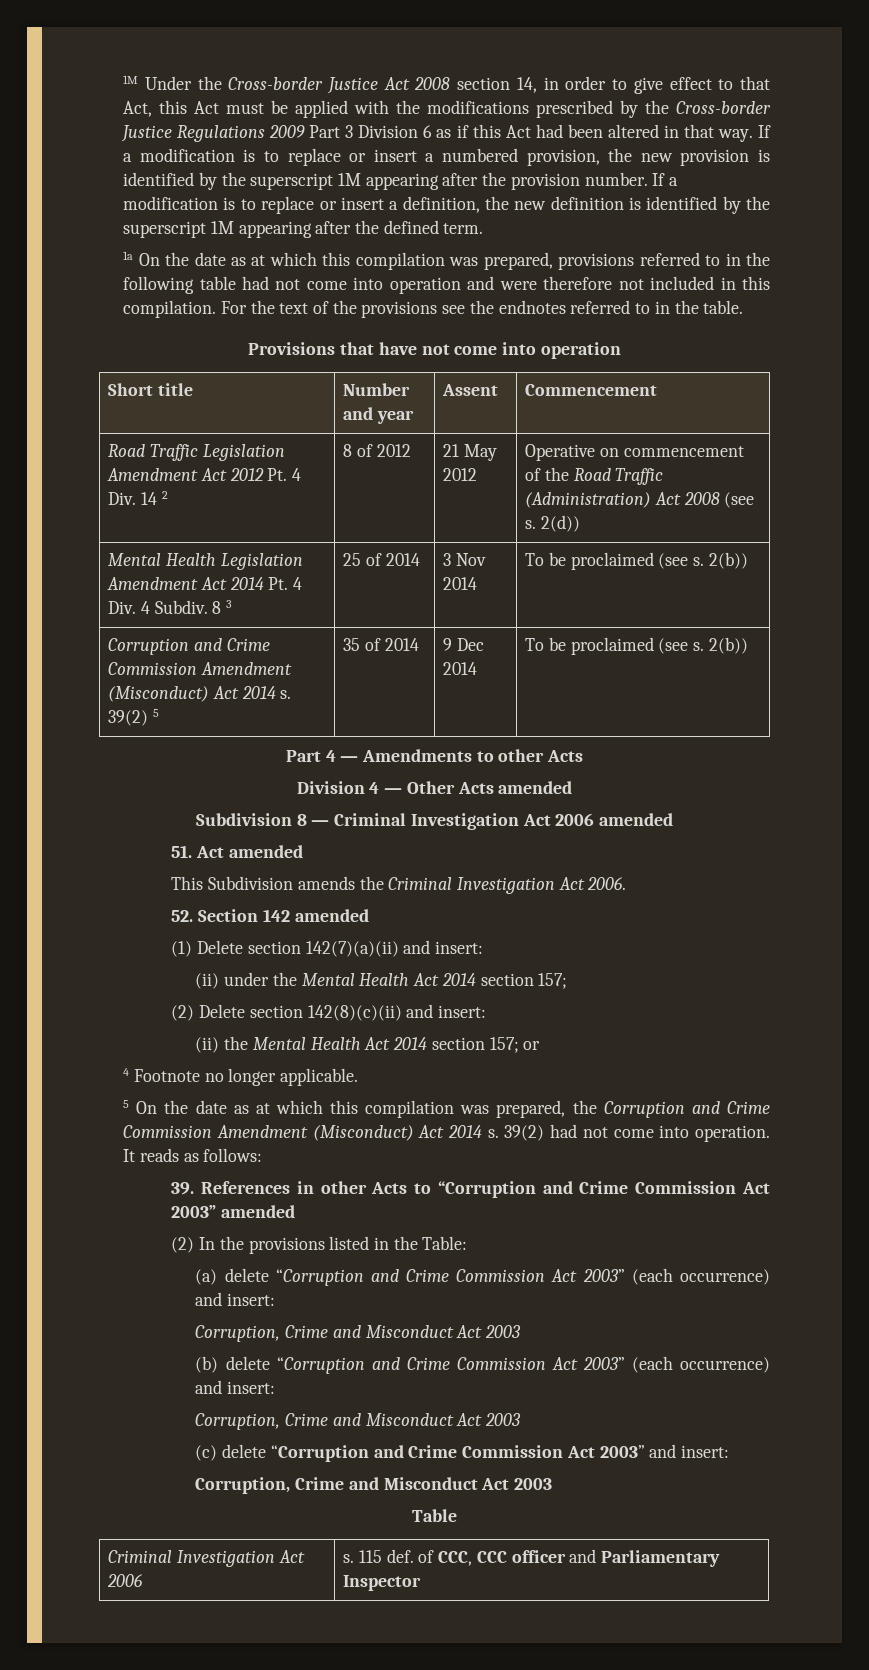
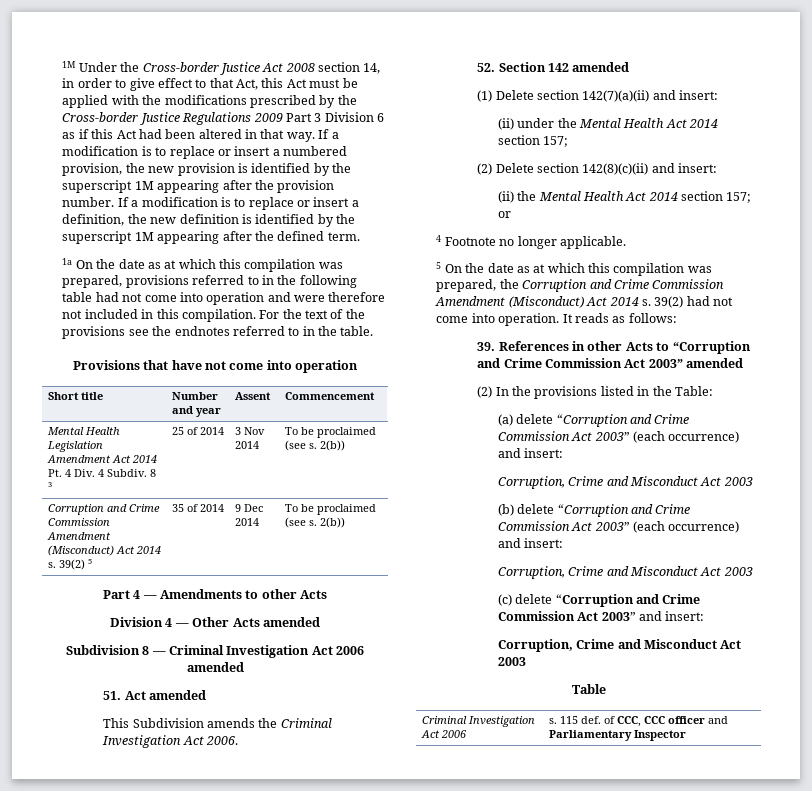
[108,444,285,461] [107,468,302,481] [108,491,168,505] [343,444,411,457] [443,444,497,461] [443,468,478,481] [525,444,744,461] [525,467,664,485] [525,492,755,508] [525,515,580,532] // Road Traffic Legislation Amendment Act 2012 Pt. 4 Div. 14 2 | 8 of 2012 | 21 May 2012 | Operative on commencement of the Road Traffic (Administration) Act 2008 (see s. 2(d)) -> (375, 396) none

